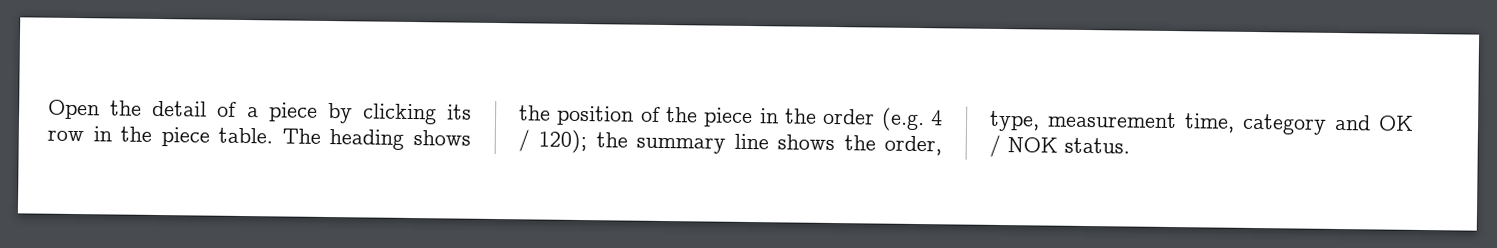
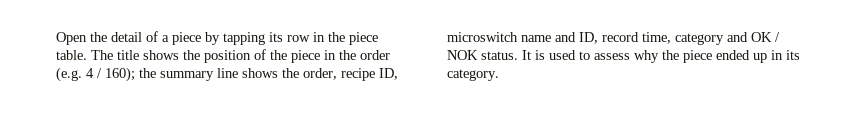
[361,103,437,125] clicking -> [223,32,265,45] tapping
[329,129,405,150] heading -> [117,50,139,60] title
[538,129,588,154] 120); -> [105,67,135,82] 160);
[989,110,1177,132] type, measurement -> [341,68,398,81] [447,32,639,44] recipe ID, microswitch name and ID, record
(1130, 145) none -> [522,50,800,63] [447,69,499,81] It is used to assess why the piece ended up in its category.

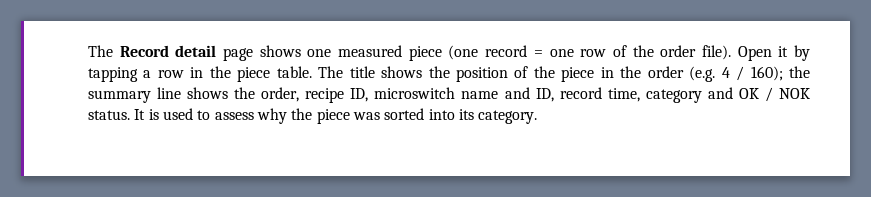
[56,31,201,45] Open the detail of a piece -> [88,45,789,61] The Record detail page shows one measured piece (one record = one row of the order file). Open it
[269,32,283,42] its -> [143,70,152,78] a
[716,50,783,63] ended up in -> [352,108,455,120] was sorted into

